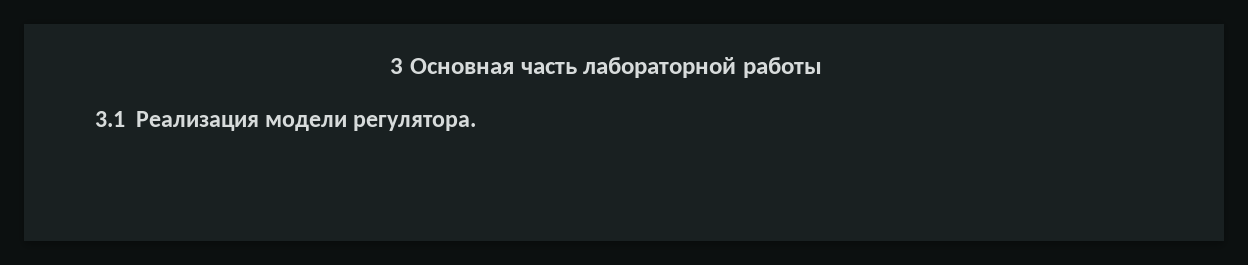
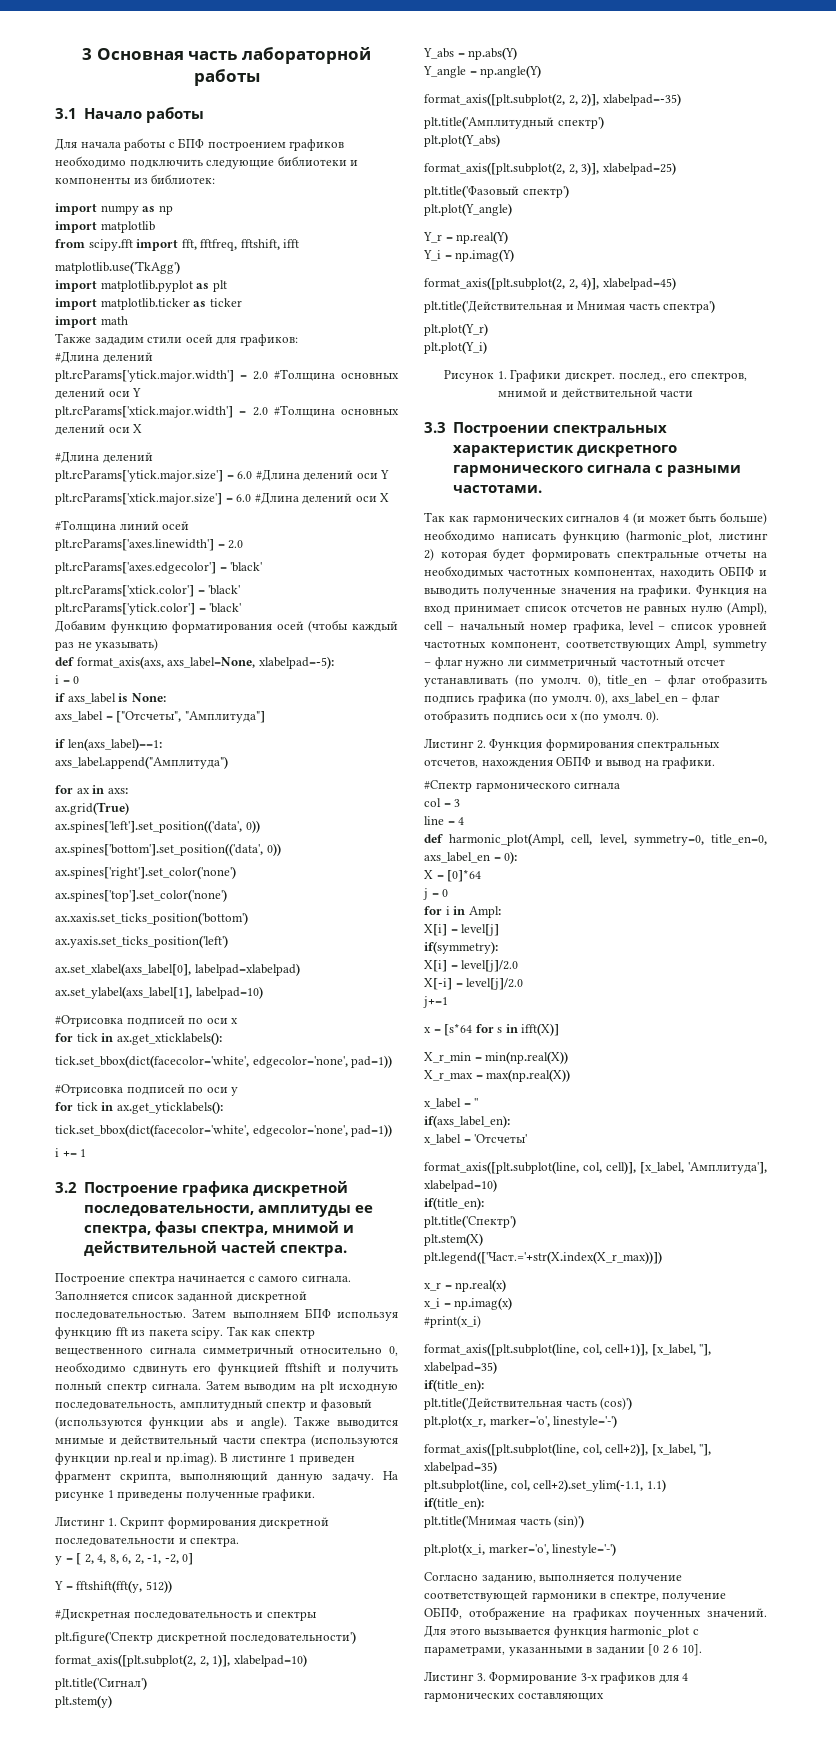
[135,111,477,131] Реализация модели регулятора. -> [83,107,204,123] [55,138,345,151] [55,156,359,169] [55,174,216,184] [55,203,173,215] [55,221,155,233] [55,239,300,251] [55,261,180,274] [55,280,227,292] [55,298,242,310] [55,316,128,328] [55,333,298,346] [55,351,153,363] [55,369,399,382] [55,388,142,399] [55,405,399,418] [55,424,143,435] [55,451,153,463] [55,469,390,482] [55,492,390,505] [55,520,190,532] [55,539,244,551] [55,562,263,574] [55,585,241,597] [55,603,242,615] [55,620,398,633] [55,638,159,651] [55,656,334,669] [55,675,80,684] [55,693,166,704] [55,711,265,723] [55,738,162,751] [55,756,228,769] [55,785,128,794] [55,802,129,815] [55,820,260,833] [55,843,281,856] [55,866,236,879] [55,889,227,902] [55,912,248,925] [55,935,228,948] [55,963,300,976] [55,986,263,999] [55,1015,239,1027] [55,1032,222,1045] [55,1055,393,1068] [55,1084,239,1096] [55,1101,223,1114] [55,1124,393,1137] [55,1148,87,1157] [55,1181,348,1197] [83,1205,373,1217] [83,1221,354,1237] [83,1241,347,1257] [55,1273,351,1285] [55,1291,307,1303] [55,1308,398,1321] [55,1326,315,1339] [55,1345,398,1357] [55,1362,398,1375] [55,1381,398,1393] [55,1399,373,1411] [55,1416,398,1429] [55,1434,398,1447] [55,1452,355,1465] [55,1471,398,1483] [55,1489,316,1501] [55,1516,330,1529] [55,1537,240,1547] [55,1553,194,1565] [54,1580,172,1593] [55,1608,317,1621] [55,1631,357,1644] [55,1654,307,1667] [55,1677,147,1690] [55,1695,112,1708] [423,47,518,60] [423,65,542,78] [424,93,681,106] [424,116,604,129] [424,134,500,147] [424,162,676,175] [424,185,569,198] [424,203,512,216] [423,231,509,244] [423,249,515,262] [424,277,676,290] [424,300,716,313] [424,323,488,336] [424,341,487,354] [444,370,747,382] [497,388,694,399] [424,422,667,437] [452,445,677,457] [452,465,741,477] [452,485,542,493] [424,512,767,525] [424,530,768,543] [424,548,767,561] [424,566,767,578] [424,585,767,597] [424,602,767,615] [424,621,767,633] [424,639,767,651] [424,657,726,669] [424,674,767,687] [424,692,720,705] [424,710,660,723] [424,738,721,751] [424,756,716,769] [424,780,621,792] [424,798,461,807] [424,816,465,825] [424,833,767,846] [424,851,518,864] [424,870,482,882] [423,888,449,900] [424,906,501,918] [424,924,500,936] [424,941,498,954] [424,960,519,972] [424,978,524,990] [423,996,448,1008] [424,1023,560,1036] [424,1051,569,1064] [424,1069,571,1082] [424,1098,479,1109] [424,1115,510,1128] [424,1134,528,1145] [424,1161,767,1174] [424,1179,497,1192] [424,1197,484,1210] [424,1215,516,1228] [424,1233,483,1246] [424,1251,662,1264] [424,1279,507,1292] [424,1297,513,1310] [424,1315,481,1328] [424,1343,712,1356] [424,1361,497,1374] [424,1379,484,1392] [424,1397,633,1410] [424,1415,618,1428] [424,1443,712,1456] [424,1461,497,1474] [424,1479,666,1492] [424,1497,484,1510] [424,1515,585,1528] [424,1543,617,1556] [424,1572,682,1584] [424,1590,727,1602] [424,1607,767,1620] [424,1625,699,1638] [424,1644,702,1656] [424,1671,689,1684] [424,1692,604,1702] Начало работы // Для начала работы с БПФ построением графиков необходимо подключить следующие библиотеки и компоненты из библиотек: // import numpy as np // import matplotlib // from scipy.fft import fft, fftfreq, fftshift, ifft // matplotlib.use('TkAgg') // import matplotlib.pyplot as plt // import matplotlib.ticker as ticker // import math // Также зададим стили осей для графиков: // #Длина делений // plt.rcParams['ytick.major.width'] = 2.0 #Толщина основных делений оси Y // plt.rcParams['xtick.major.width'] = 2.0 #Толщина основных делений оси X // #Длина делений // plt.rcParams['ytick.major.size'] = 6.0 #Длина делений оси Y // plt.rcParams['xtick.major.size'] = 6.0 #Длина делений оси X // #Толщина линий осей // plt.rcParams['axes.linewidth'] = 2.0 // plt.rcParams['axes.edgecolor'] = 'black' // plt.rcParams['xtick.color'] = 'black' // plt.rcParams['ytick.color'] = 'black' // Добавим функцию форматирования осей (чтобы каждый раз не указывать) // def format_axis(axs, axs_label=None, xlabelpad=-5): // i = 0 // if axs_label is None: // axs_label = ["Отсчеты", "Амплитуда"] // if len(axs_label)==1: // axs_label.append("Амплитуда") // for ax in axs: // ax.grid(True) // ax.spines['left'].set_position(('data', 0)) // ax.spines['bottom'].set_position(('data', 0)) // ax.spines['right'].set_color('none') // ax.spines['top'].set_color('none') // ax.xaxis.set_ticks_position('bottom') // ax.yaxis.set_ticks_position('left') // ax.set_xlabel(axs_label[0], labelpad=xlabelpad) // ax.set_ylabel(axs_label[1], labelpad=10) // #Отрисовка подписей по оси x // for tick in ax.get_xticklabels(): // tick.set_bbox(dict(facecolor='white', edgecolor='none', pad=1)) // #Отрисовка подписей по оси y // for tick in ax.get_yticklabels(): // tick.set_bbox(dict(facecolor='white', edgecolor='none', pad=1)) // i += 1 // 3.2 Построение графика дискретной последовательности, амплитуды ее спектра, фазы спектра, мнимой и действительной частей спектра. // Построение спектра начинается с самого сигнала. Заполняется список заданной дискретной последовательностью. Затем выполняем БПФ используя функцию fft из пакета scipy. Так как спектр вещественного сигнала симметричный относительно 0, необходимо сдвинуть его функцией fftshift и получить полный спектр сигнала. Затем выводим на plt исходную последовательность, амплитудный спектр и фазовый (используются функции abs и angle). Также выводится мнимые и действительный части спектра (используются функции np.real и np.imag). В листинге 1 приведен фрагмент скрипта, выполняющий данную задачу. На рисунке 1 приведены полученные графики. // Листинг 1. Скрипт формирования дискретной последовательности и спектра. // y = [ 2, 4, 8, 6, 2, -1, -2, 0] // Y = fftshift(fft(y, 512)) // #Дискретная последовательность и спектры // plt.figure('Спектр дискретной последовательности') // format_axis([plt.subplot(2, 2, 1)], xlabelpad=10) // plt.title('Сигнал') // plt.stem(y) // Y_abs = np.abs(Y) // Y_angle = np.angle(Y) // format_axis([plt.subplot(2, 2, 2)], xlabelpad=-35) // plt.title('Амплитудный спектр') // plt.plot(Y_abs) // format_axis([plt.subplot(2, 2, 3)], xlabelpad=25) // plt.title('Фазовый спектр') // plt.plot(Y_angle) // Y_r = np.real(Y) // Y_i = np.imag(Y) // format_axis([plt.subplot(2, 2, 4)], xlabelpad=45) // plt.title('Действительная и Мнимая часть спектра') // plt.plot(Y_r) // plt.plot(Y_i) // Рисунок 1. Графики дискрет. послед., его спектров, мнимой и действительной части // 3.3 Построении спектральных характеристик дискретного гармонического сигнала с разными частотами. // Так как гармонических сигналов 4 (и может быть больше) необходимо написать функцию (harmonic_plot, листинг 2) которая будет формировать спектральные отчеты на необходимых частотных компонентах, находить ОБПФ и выводить полученные значения на графики. Функция на вход принимает список отсчетов не равных нулю (Ampl), cell – начальный номер графика, level – список уровней частотных компонент, соответствующих Ampl, symmetry – флаг нужно ли симметричный частотный отсчет устанавливать (по умолч. 0), title_en – флаг отобразить подпись графика (по умолч. 0), axs_label_en – флаг отобразить подпись оси х (по умолч. 0). // Листинг 2. Функция формирования спектральных отсчетов, нахождения ОБПФ и вывод на графики. // #Спектр гармонического сигнала // col = 3 // line = 4 // def harmonic_plot(Ampl, cell, level, symmetry=0, title_en=0, axs_label_en = 0): // X = [0]*64 // j = 0 // for i in Ampl: // X[i] = level[j] // if(symmetry): // X[i] = level[j]/2.0 // X[-i] = level[j]/2.0 // j+=1 // x = [s*64 for s in ifft(X)] // X_r_min = min(np.real(X)) // X_r_max = max(np.real(X)) // x_label = '' // if(axs_label_en): // x_label = 'Отсчеты' // format_axis([plt.subplot(line, col, cell)], [x_label, 'Амплитуда'], xlabelpad=10) // if(title_en): // plt.title('Спектр') // plt.stem(X) // plt.legend(['Част.='+str(X.index(X_r_max))]) // x_r = np.real(x) // x_i = np.imag(x) // #print(x_i) // format_axis([plt.subplot(line, col, cell+1)], [x_label, ''], xlabelpad=35) // if(title_en): // plt.title('Действительная часть (cos)') // plt.plot(x_r, marker='o', linestyle='-') // format_axis([plt.subplot(line, col, cell+2)], [x_label, ''], xlabelpad=35) // plt.subplot(line, col, cell+2).set_ylim(-1.1, 1.1) // if(title_en): // plt.title('Мнимая часть (sin)') // plt.plot(x_i, marker='o', linestyle='-') // Согласно заданию, выполняется получение соответствующей гармоники в спектре, получение ОБПФ, отображение на графиках поученных значений. Для этого вызывается функция harmonic_plot с параметрами, указанными в задании [0 2 6 10]. // Листинг 3. Формирование 3-х графиков для 4 гармонических составляющих

